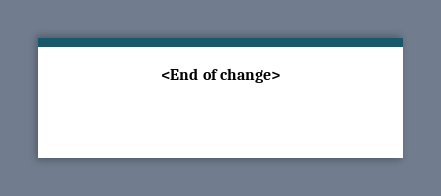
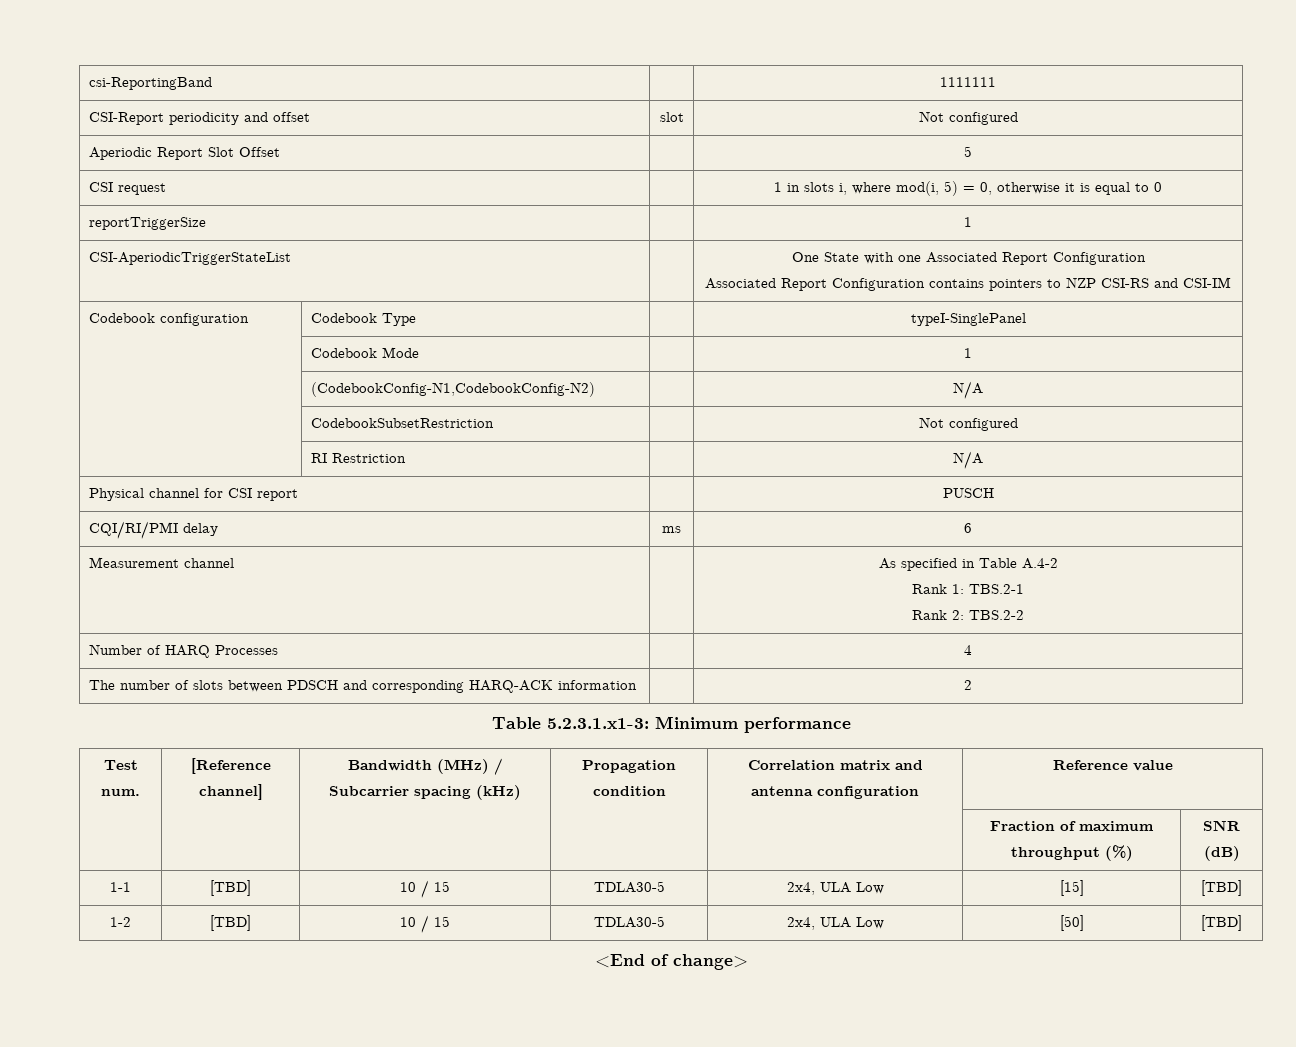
(161, 74) none -> [88,77,212,90] [940,77,996,87] [88,112,310,125] [659,112,684,122] [918,111,1018,125] [88,147,280,160] [964,146,972,157] [88,182,166,195] [774,181,1162,196] [88,217,206,230] [964,217,972,227] [88,252,291,265] [791,252,1146,265] [705,277,1231,291] [88,313,249,326] [310,313,416,326] [910,313,1026,326] [310,347,419,358] [964,348,972,358] [310,382,595,397] [953,381,983,399] [310,418,494,428] [918,417,1018,431] [310,453,406,463] [953,451,983,469] [88,488,298,501] [942,488,994,498] [88,521,218,539] [662,526,681,533] [964,523,972,533] [88,557,234,568] [878,558,1058,571] [912,584,1024,594] [912,610,1024,620] [88,644,278,658] [964,645,972,655] [88,680,637,693] [964,680,972,690] [492,716,851,733] [103,760,138,770] [101,789,140,796] [190,758,271,774] [198,784,263,800] [347,758,503,775] [329,785,521,800] [582,760,676,773] [592,786,666,796] [747,760,923,770] [751,786,919,799] [1052,760,1173,771] [990,821,1154,831] [1010,845,1133,861] [1203,820,1240,831] [1203,846,1240,861] [110,882,131,892] [210,880,251,896] [400,880,451,898] [593,881,665,893] [786,882,884,895] [1059,880,1084,896] [1201,880,1242,896] [110,917,131,927] [210,915,251,931] [400,915,451,933] [593,916,665,928] [786,917,884,930] [1059,915,1084,931] [1201,915,1242,931] csi-ReportingBand | | 1111111 // CSI-Report periodicity and offset | slot | Not configured // Aperiodic Report Slot Offset | | 5 // CSI request | | 1 in slots i, where mod(i, 5) = 0, otherwise it is equal to 0 // reportTriggerSize | | 1 // CSI-AperiodicTriggerStateList | | One State with one Associated Report Configuration // Associated Report Configuration contains pointers to NZP CSI-RS and CSI-IM // Codebook configuration | Codebook Type | | typeI-SinglePanel // | Codebook Mode | | 1 // | (CodebookConfig-N1,CodebookConfig-N2) | | N/A // | CodebookSubsetRestriction | | Not configured // | RI Restriction | | N/A // Physical channel for CSI report | | PUSCH // CQI/RI/PMI delay | ms | 6 // Measurement channel | | As specified in Table A.4-2 // Rank 1: TBS.2-1 // Rank 2: TBS.2-2 // Number of HARQ Processes | | 4 // The number of slots between PDSCH and corresponding HARQ-ACK information | | 2 // Table 5.2.3.1.x1-3: Minimum performance // Test num. | [Reference channel] | Bandwidth (MHz) / Subcarrier spacing (kHz) | Propagation condition | Correlation matrix and antenna configuration | Reference value // | | | | | Fraction of maximum throughput (%) | SNR (dB) // 1-1 | [TBD] | 10 / 15 | TDLA30-5 | 2x4, ULA Low | [15] | [TBD] // 1-2 | [TBD] | 10 / 15 | TDLA30-5 | 2x4, ULA Low | [50] | [TBD] //

